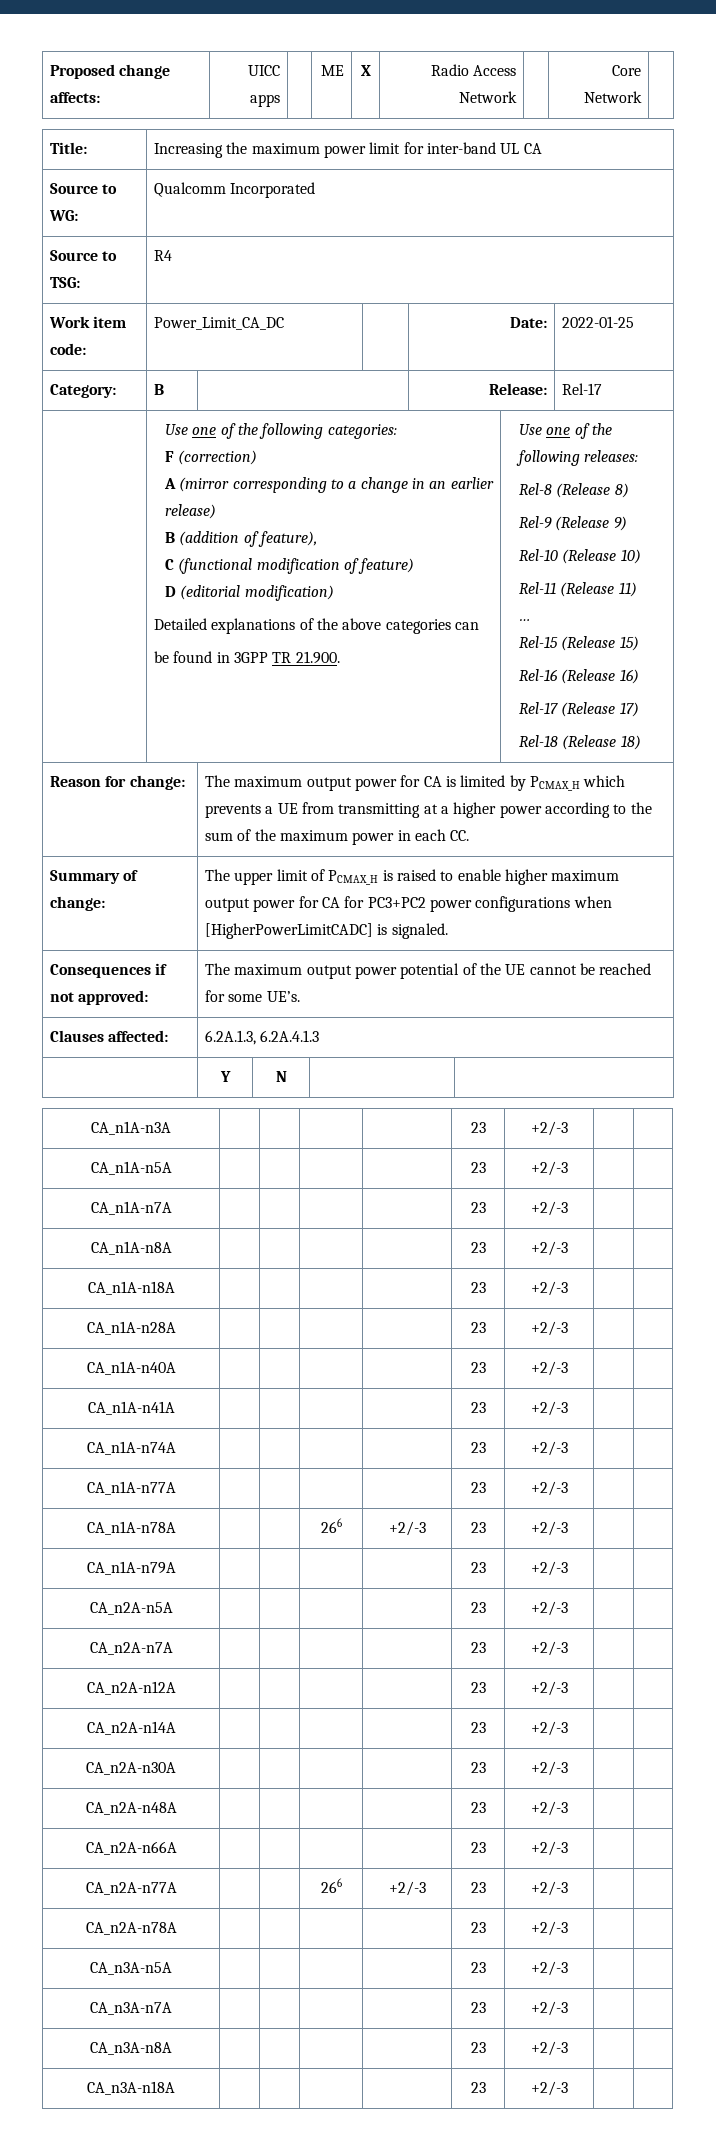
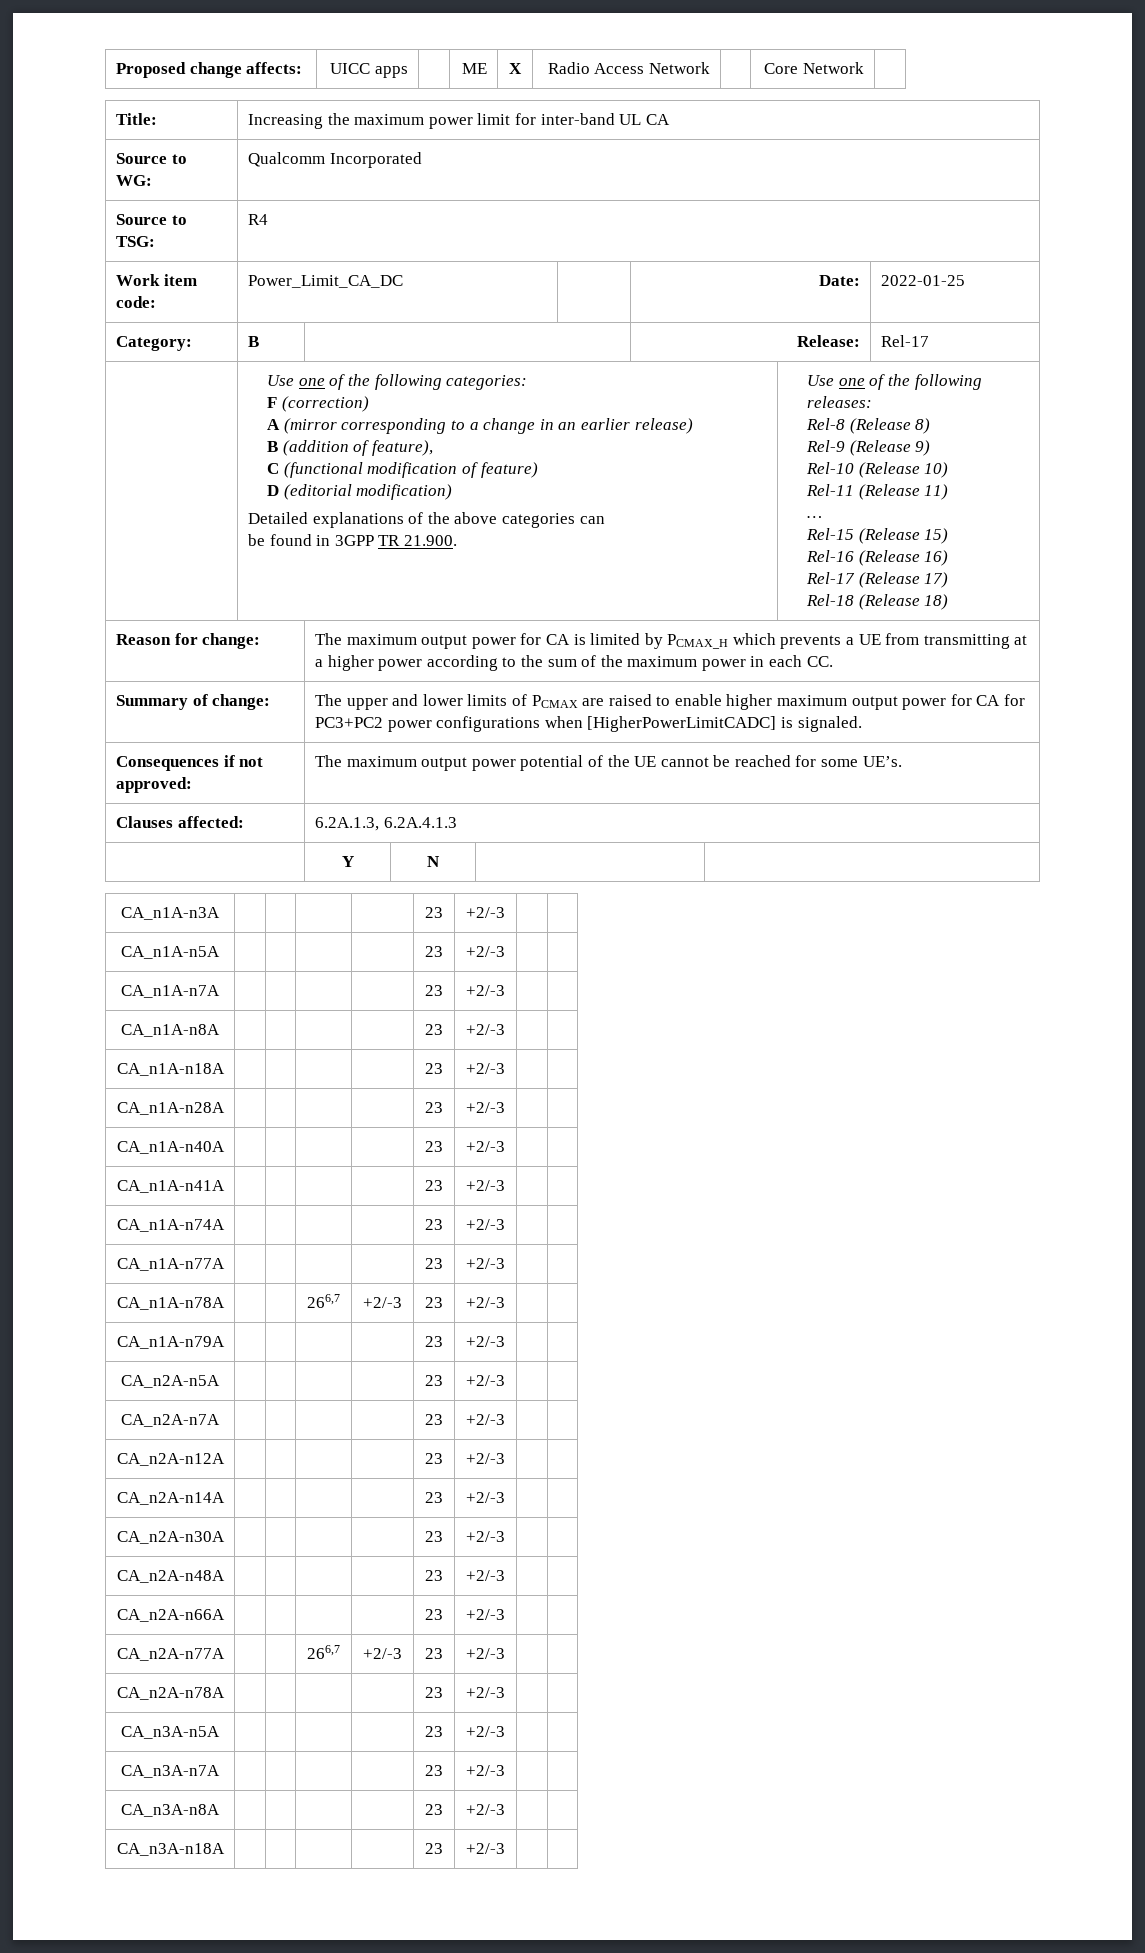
[276,869,393,885] limit of PCMAX_H is -> [392,694,605,708] and lower limits of PCMAX are
[320,1518,342,1533] 266 -> [307,1294,340,1308] 266,7
[320,1878,342,1893] 266 -> [307,1645,340,1659] 266,7

